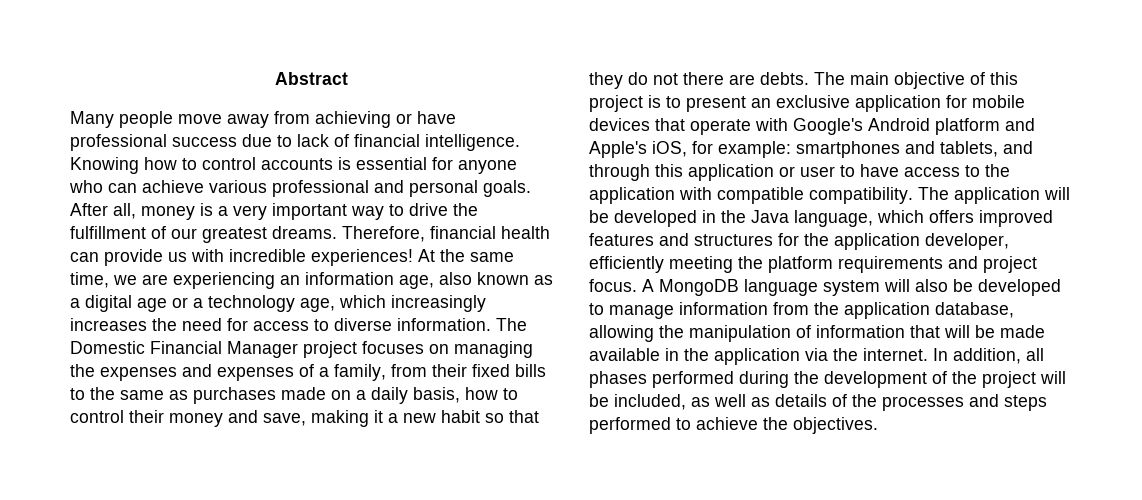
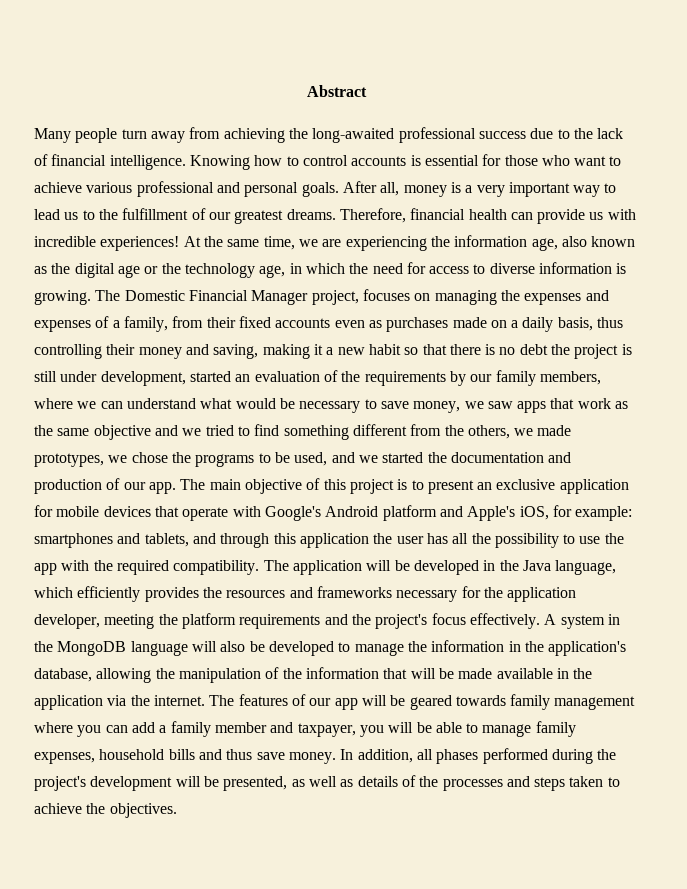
[178,114,222,124] move -> [121,129,147,139] turn
[396,111,456,124] or have -> [288,128,395,143] the long-awaited
(292, 141) none -> [573,128,593,139] the
[458,160,517,174] [69,180,137,193] anyone who can -> [504,155,622,166] those who want to
[409,203,448,216] drive -> [34,209,95,220] lead us to
[280,275,300,285] an -> [430,236,450,247] the
[70,298,80,308] a -> [51,263,71,274] the
[193,298,203,308] a -> [161,263,181,274] the
[339,295,486,312] [70,318,147,331] which increasingly increases -> [289,263,345,274] in which
[397,318,491,331] information. -> [539,262,627,274] [34,290,91,305] information is growing.
[303,341,357,358] project -> [311,290,359,305] project,
[515,364,546,377] [70,387,164,400] bills to the same -> [275,318,365,328] accounts even
[465,387,518,400] [70,410,124,423] how to control -> [597,317,624,328] [34,344,102,359] thus controlling
[263,413,306,426] save, -> [213,344,259,359] saving,
[589,72,809,89] they do not there are debts. -> [449,344,632,359] [34,370,601,386] [34,398,629,413] [34,424,572,440] [34,452,572,467] [34,478,176,494] there is no debt the project is still under development, started an evaluation of the requirements by our family members, where we can understand what would be necessary to save money, we saw apps that work as the same objective and we tried to find something different from the others, we made prototypes, we chose the programs to be used, and we started the documentation and production of our app.
[779,164,1010,177] [589,187,804,204] or user to have access to the application with compatible -> [373,533,624,548] [34,560,169,575] the user has all the possibility to use the app with the required
[929,210,1053,227] [589,233,773,246] offers improved features and structures -> [77,586,458,602] efficiently provides the resources and frameworks necessary
[589,256,664,273] efficiently -> (100, 621) none
[983,256,1037,273] [589,279,654,292] project focus. A -> [351,613,620,629] [34,641,53,652] the project's focus effectively. A system in the
[823,280,880,296] system -> (188, 648) none
[679,302,930,319] information from the application -> [407,640,627,656] the information in the application's
(811, 331) none -> [282,668,302,679] the
(928, 354) none -> [209,694,636,710] [34,721,576,737] [34,749,336,764] The features of our app will be geared towards family management where you can add a family member and taxpayer, you will be able to manage family expenses, household bills and thus save money.
[824,371,1066,388] [589,394,686,410] development of the project will be included, -> [34,776,288,791] project's development will be presented,
[589,417,671,434] performed -> [569,776,604,787] taken

